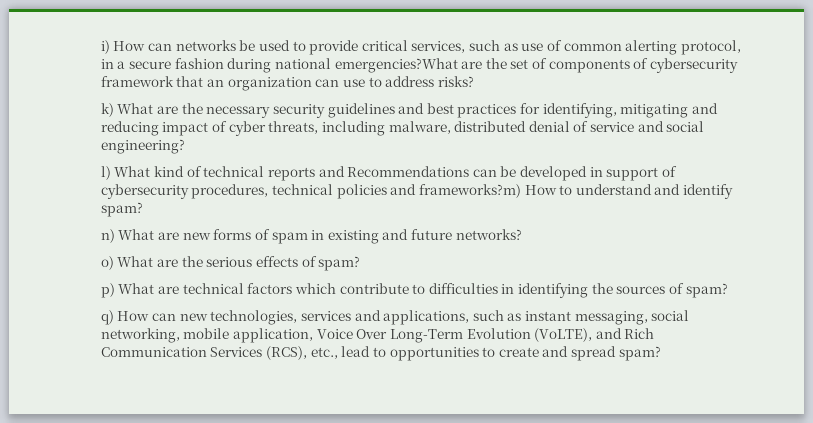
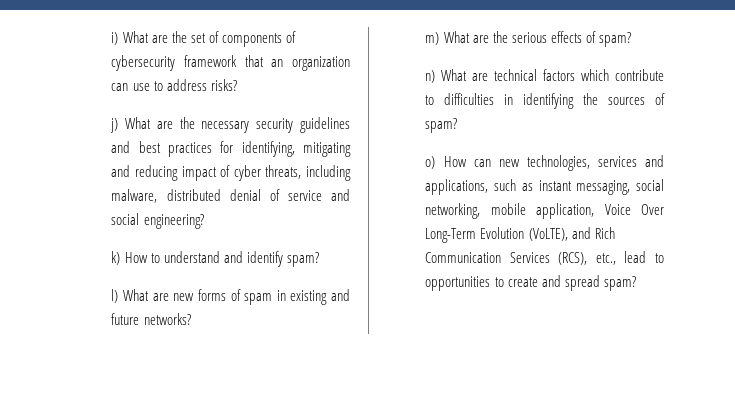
[113,40,741,55] [100,58,458,73] How can networks be used to provide critical services, such as use of common alerting protocol, in a secure fashion during national emergencies?What -> [122,31,149,43] What
[100,103,114,117] k) -> [110,118,119,133] j)
[100,166,678,181] [100,184,521,199] l) What kind of technical reports and Recommendations can be developed in support of cybersecurity procedures, technical policies and frameworks?m) -> [111,251,121,265] k)
[100,229,115,243] n) -> [111,289,119,303] l)
[100,256,114,270] o) -> [425,32,440,45] m)
[100,283,115,298] p) -> [425,70,436,83] n)
[100,310,114,325] q) -> [425,156,436,169] o)

